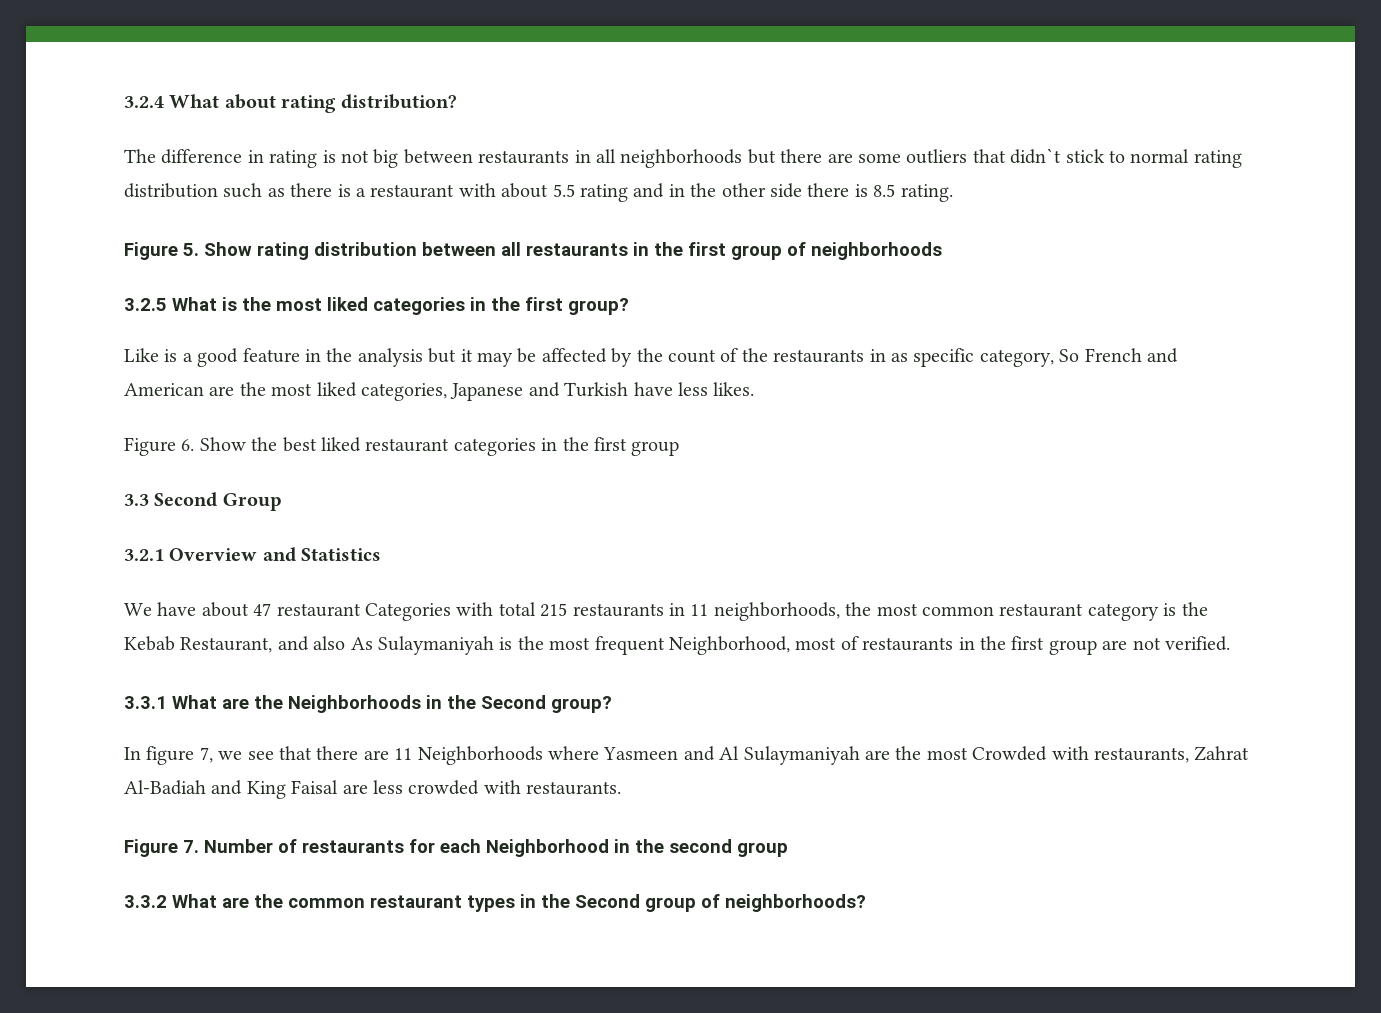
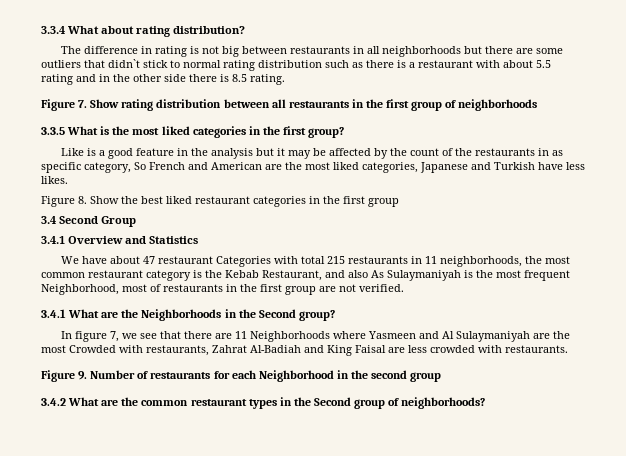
[124,96,164,108] 3.2.4 -> [41,26,65,34] 3.3.4
[183,243,199,256] 5. -> [78,100,88,108] 7.
[124,298,167,311] 3.2.5 -> [41,127,65,135] 3.3.5
[181,439,195,451] 6. -> [78,196,87,204] 8.
[124,494,149,506] 3.3 -> [41,216,56,224] 3.4
[124,549,164,561] 3.2.1 -> [41,236,65,244] 3.4.1
[124,696,167,709] 3.3.1 -> [41,309,66,318] 3.4.1
[183,840,199,853] 7. -> [78,371,88,380] 9.
[124,895,167,908] 3.3.2 -> [41,398,66,406] 3.4.2

